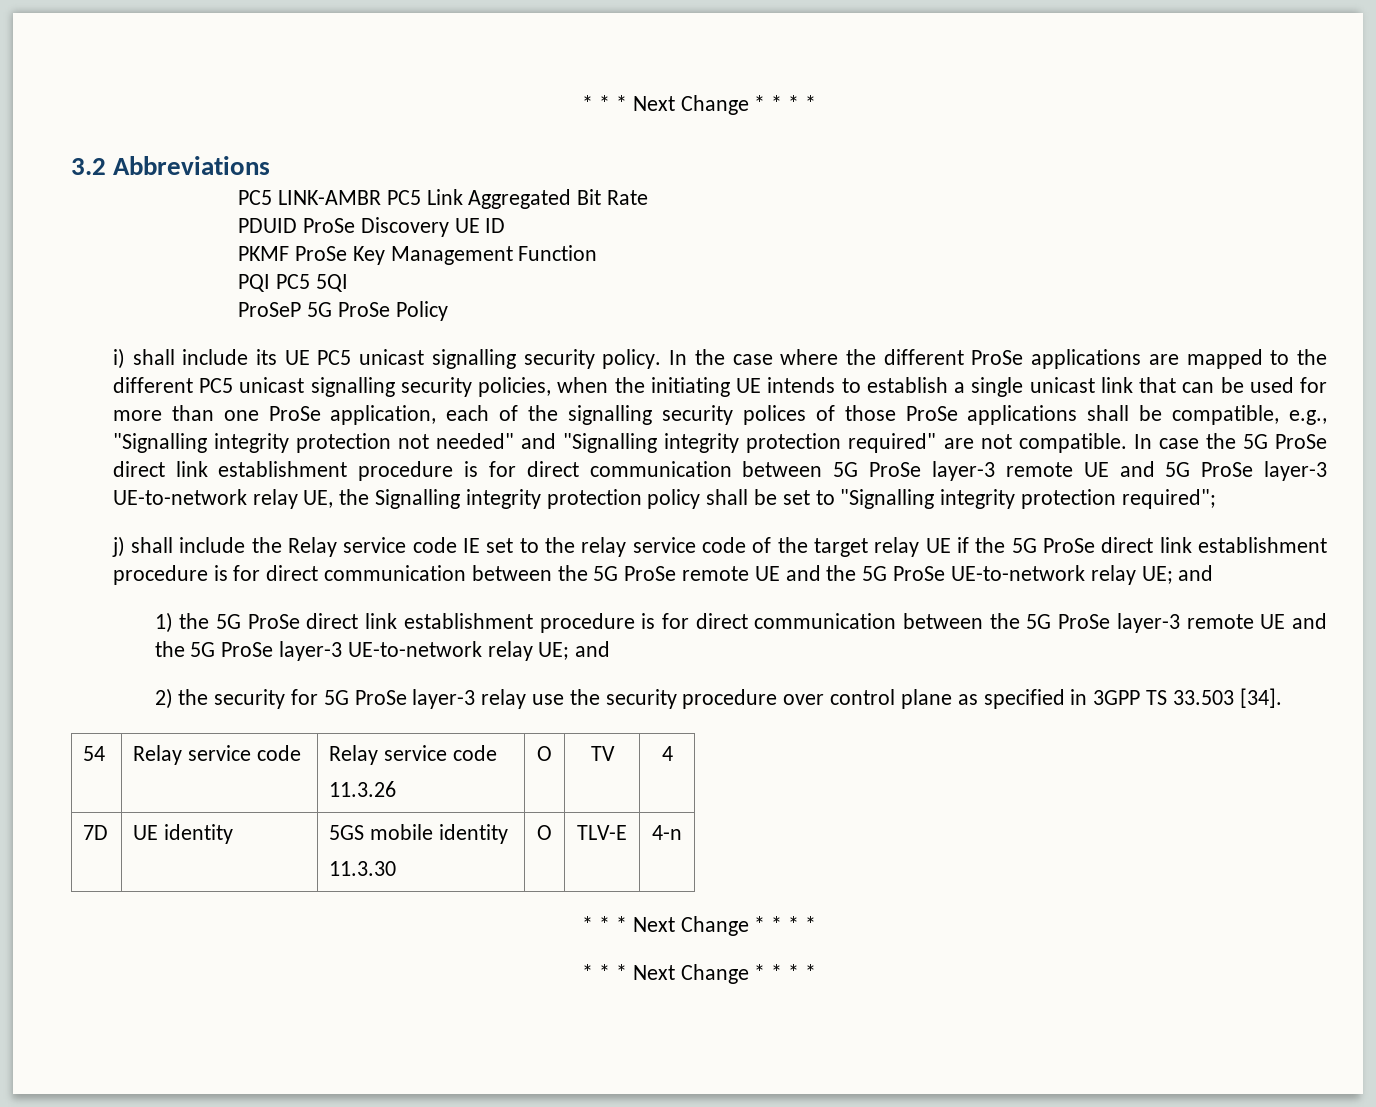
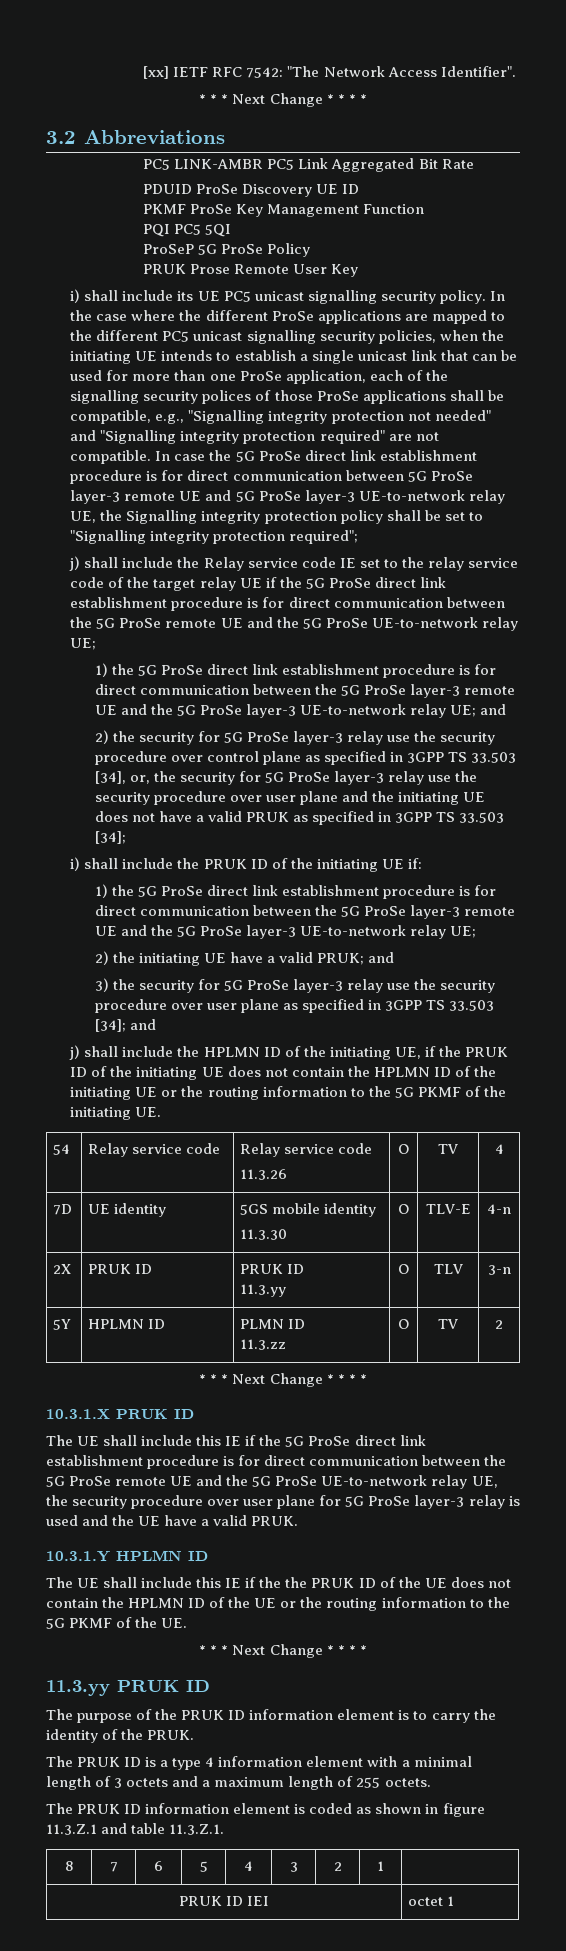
(582, 103) none -> [143,66,516,79] [xx] IETF RFC 7542: "The Network Access Identifier". //
(448, 311) none -> [143,264,359,277] // PRUK Prose Remote User Key
[1178,565,1214,581] and -> (97, 644) none
[1239,688,1282,708] [34]. -> [94,771,478,785] [94,791,486,805] [94,811,505,825] [94,831,126,844] [70,857,422,872] [94,884,497,899] [94,905,515,919] [94,925,477,939] [94,951,395,966] [94,978,496,993] [94,999,495,1013] [94,1019,156,1032] [69,1045,508,1060] [70,1066,496,1080] [70,1086,506,1100] [70,1107,162,1120] [34], or, the security for 5G ProSe layer-3 relay use the security procedure over user plane and the initiating UE does not have a valid PRUK as specified in 3GPP TS 33.503 [34]; // i) shall include the PRUK ID of the initiating UE if: // 1) the 5G ProSe direct link establishment procedure is for direct communication between the 5G ProSe layer-3 remote UE and the 5G ProSe layer-3 UE-to-network relay UE; // 2) the initiating UE have a valid PRUK; and // 3) the security for 5G ProSe layer-3 relay use the security procedure over user plane as specified in 3GPP TS 33.503 [34]; and // j) shall include the HPLMN ID of the initiating UE, if the PRUK ID of the initiating UE does not contain the HPLMN ID of the initiating UE or the routing information to the 5G PKMF of the initiating UE.
[582,916,816,936] [582,964,816,984] // * * * Next Change * * * * // * * * Next Change * * * * -> [53,1264,72,1274] [88,1264,153,1274] [240,1264,305,1274] [240,1284,287,1297] [397,1264,410,1274] [433,1264,463,1274] [487,1265,511,1275] [53,1319,72,1330] [88,1319,166,1329] [240,1319,306,1329] [240,1339,287,1350] [397,1319,410,1329] [438,1319,458,1329] [495,1320,503,1329] [199,1373,367,1387] [46,1409,194,1419] [46,1435,426,1447] [46,1455,507,1469] [46,1475,498,1489] [46,1495,520,1509] [46,1515,299,1526] [46,1550,208,1562] [46,1577,511,1588] [46,1597,510,1611] [46,1617,188,1629] [199,1644,367,1658] [46,1680,210,1696] [46,1709,496,1723] [46,1729,195,1743] [46,1756,472,1770] [46,1776,431,1790] [46,1803,485,1817] [46,1823,225,1835] [64,1861,74,1871] [109,1862,118,1872] [154,1861,163,1871] [199,1861,208,1872] [244,1861,253,1871] [289,1862,298,1872] [333,1862,342,1871] [377,1861,384,1871] [178,1896,270,1906] [408,1896,455,1906] // 2X | PRUK ID | PRUK ID // 11.3.yy | O | TLV | 3-n // 5Y | HPLMN ID | PLMN ID // 11.3.zz | O | TV | 2 // * * * Next Change * * * * // 10.3.1.X PRUK ID // The UE shall include this IE if the 5G ProSe direct link establishment procedure is for direct communication between the 5G ProSe remote UE and the 5G ProSe UE-to-network relay UE, the security procedure over user plane for 5G ProSe layer-3 relay is used and the UE have a valid PRUK. // 10.3.1.Y HPLMN ID // The UE shall include this IE if the the PRUK ID of the UE does not contain the HPLMN ID of the UE or the routing information to the 5G PKMF of the UE. // * * * Next Change * * * * // 11.3.yy PRUK ID // The purpose of the PRUK ID information element is to carry the identity of the PRUK. // The PRUK ID is a type 4 information element with a minimal length of 3 octets and a maximum length of 255 octets. // The PRUK ID information element is coded as shown in figure 11.3.Z.1 and table 11.3.Z.1. // 8 | 7 | 6 | 5 | 4 | 3 | 2 | 1 | // PRUK ID IEI | octet 1

